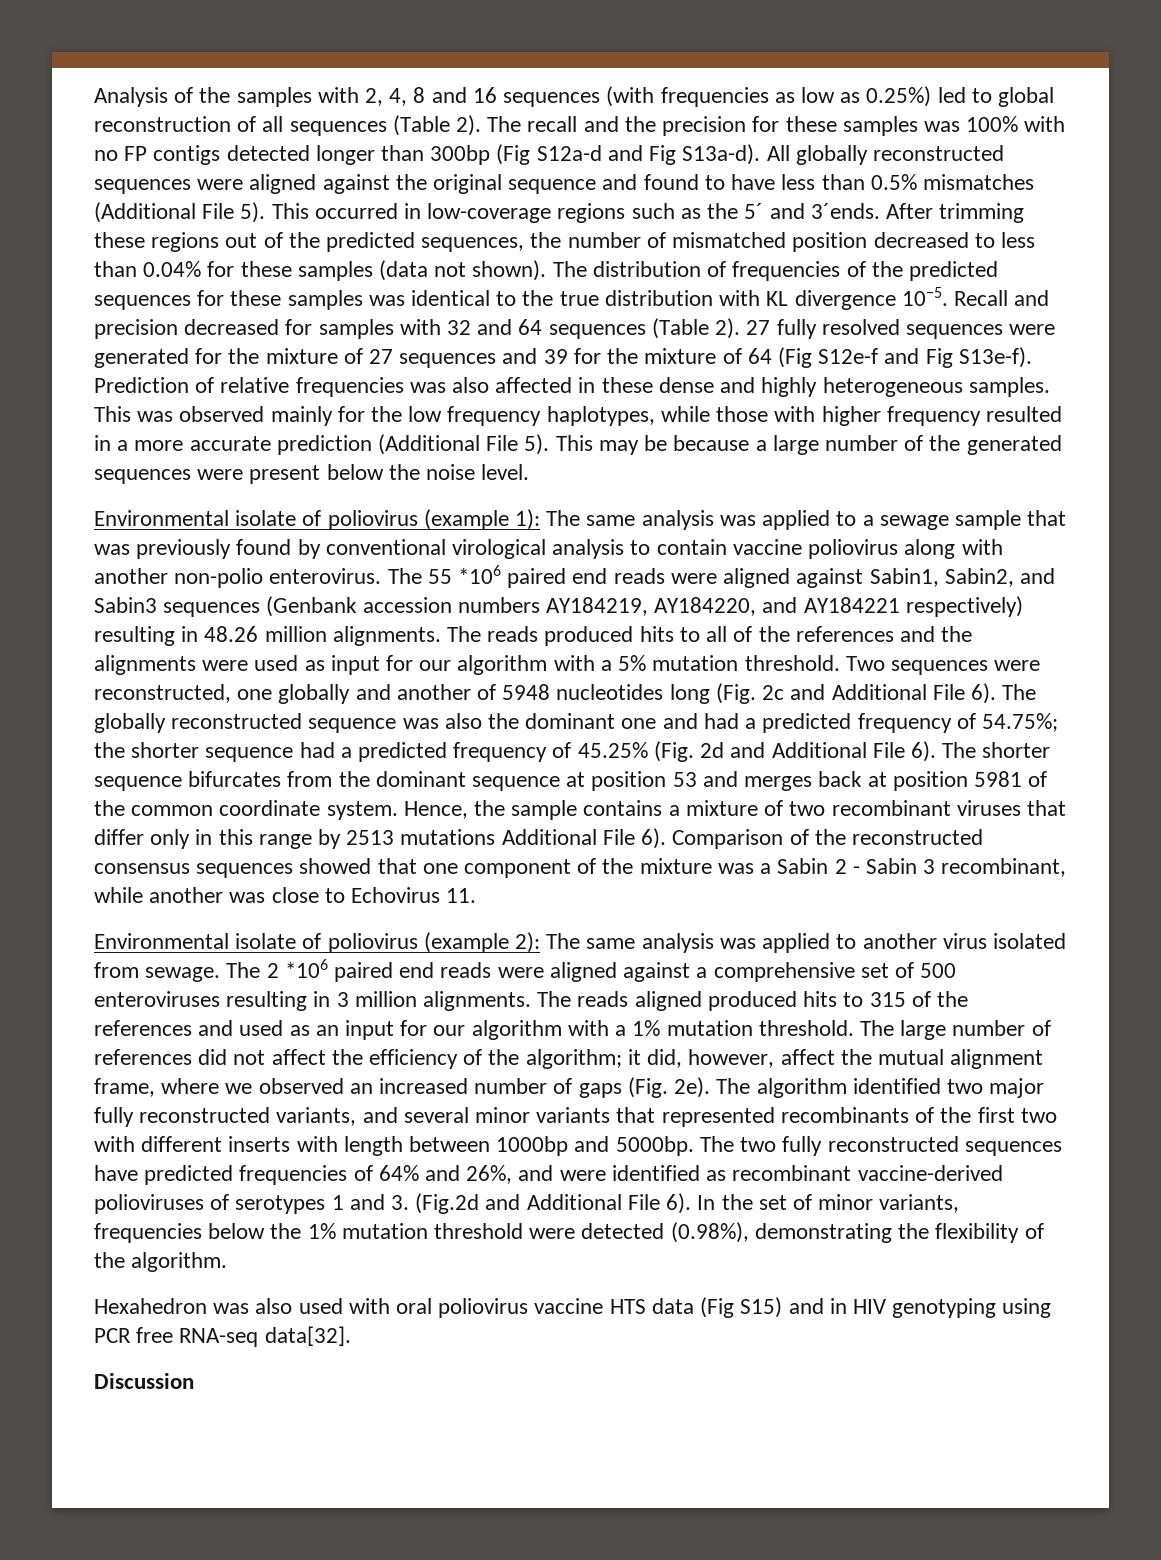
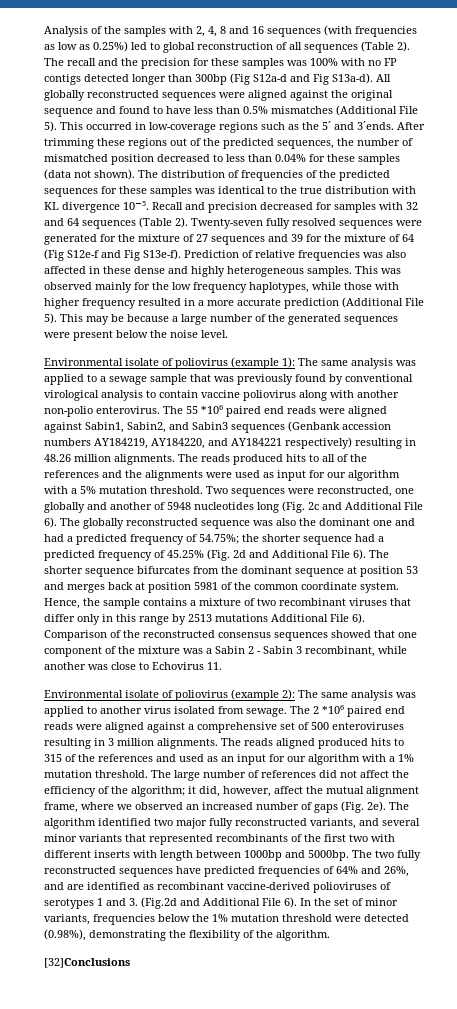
[746,320,771,335] 27 -> [191,218,263,229] Twenty-seven
[559,1170,606,1181] were -> [67,884,84,890] are
[94,1297,1052,1318] [94,1326,351,1347] [94,1373,194,1389] Hexahedron was also used with oral poliovirus vaccine HTS data (Fig S15) and in HIV genotyping using PCR free RNA-seq data[32]. // Discussion -> [44,958,130,968] [32]Conclusions

